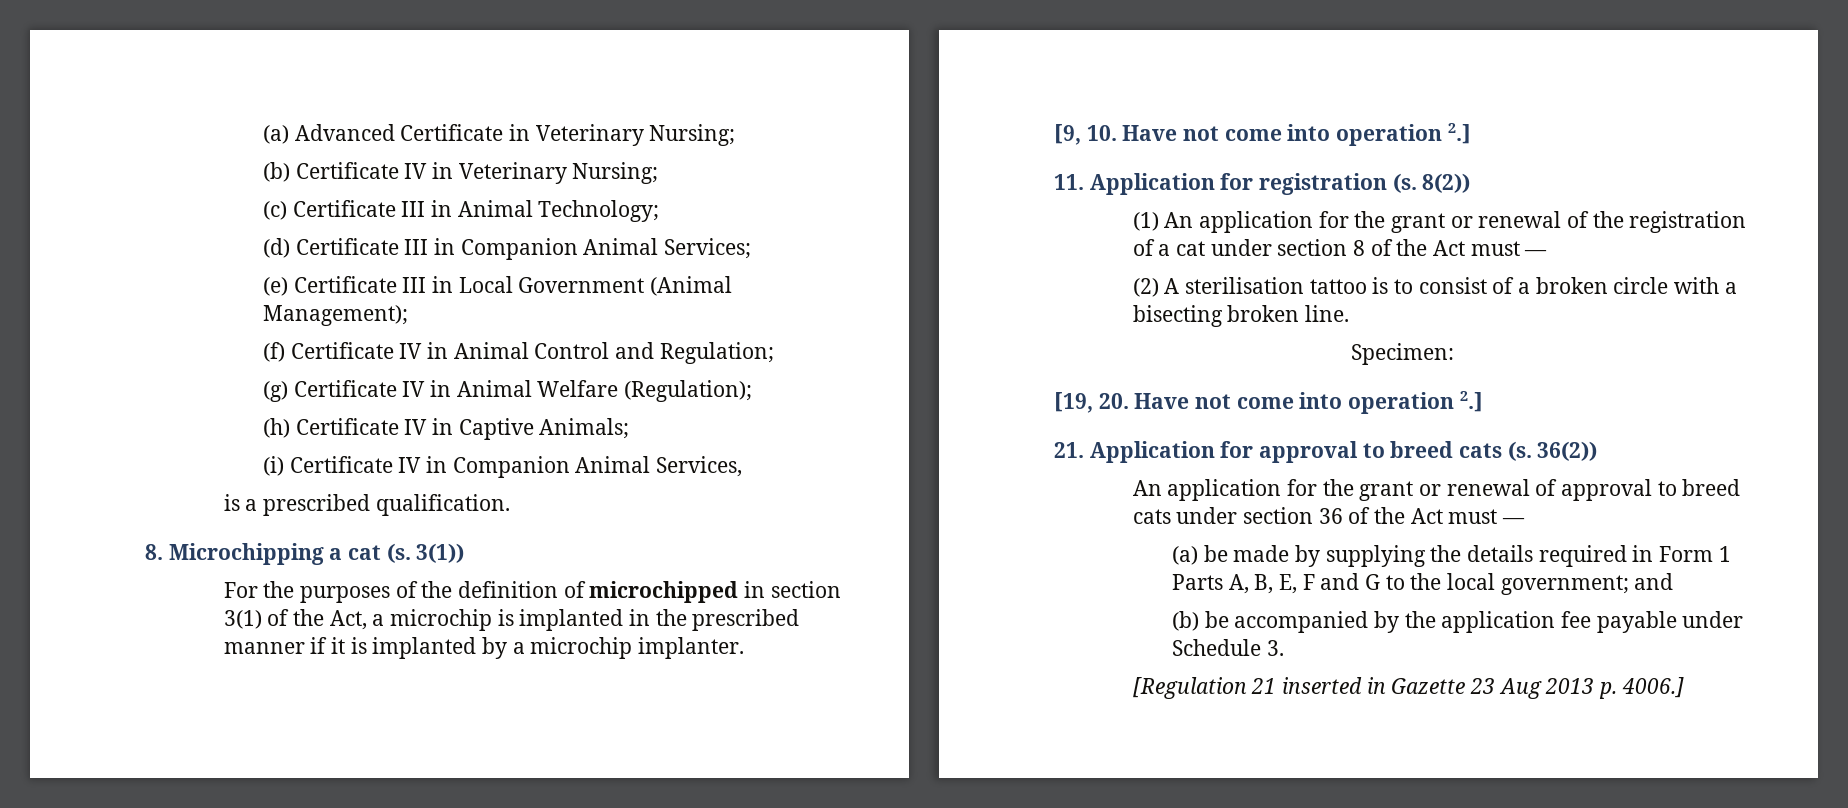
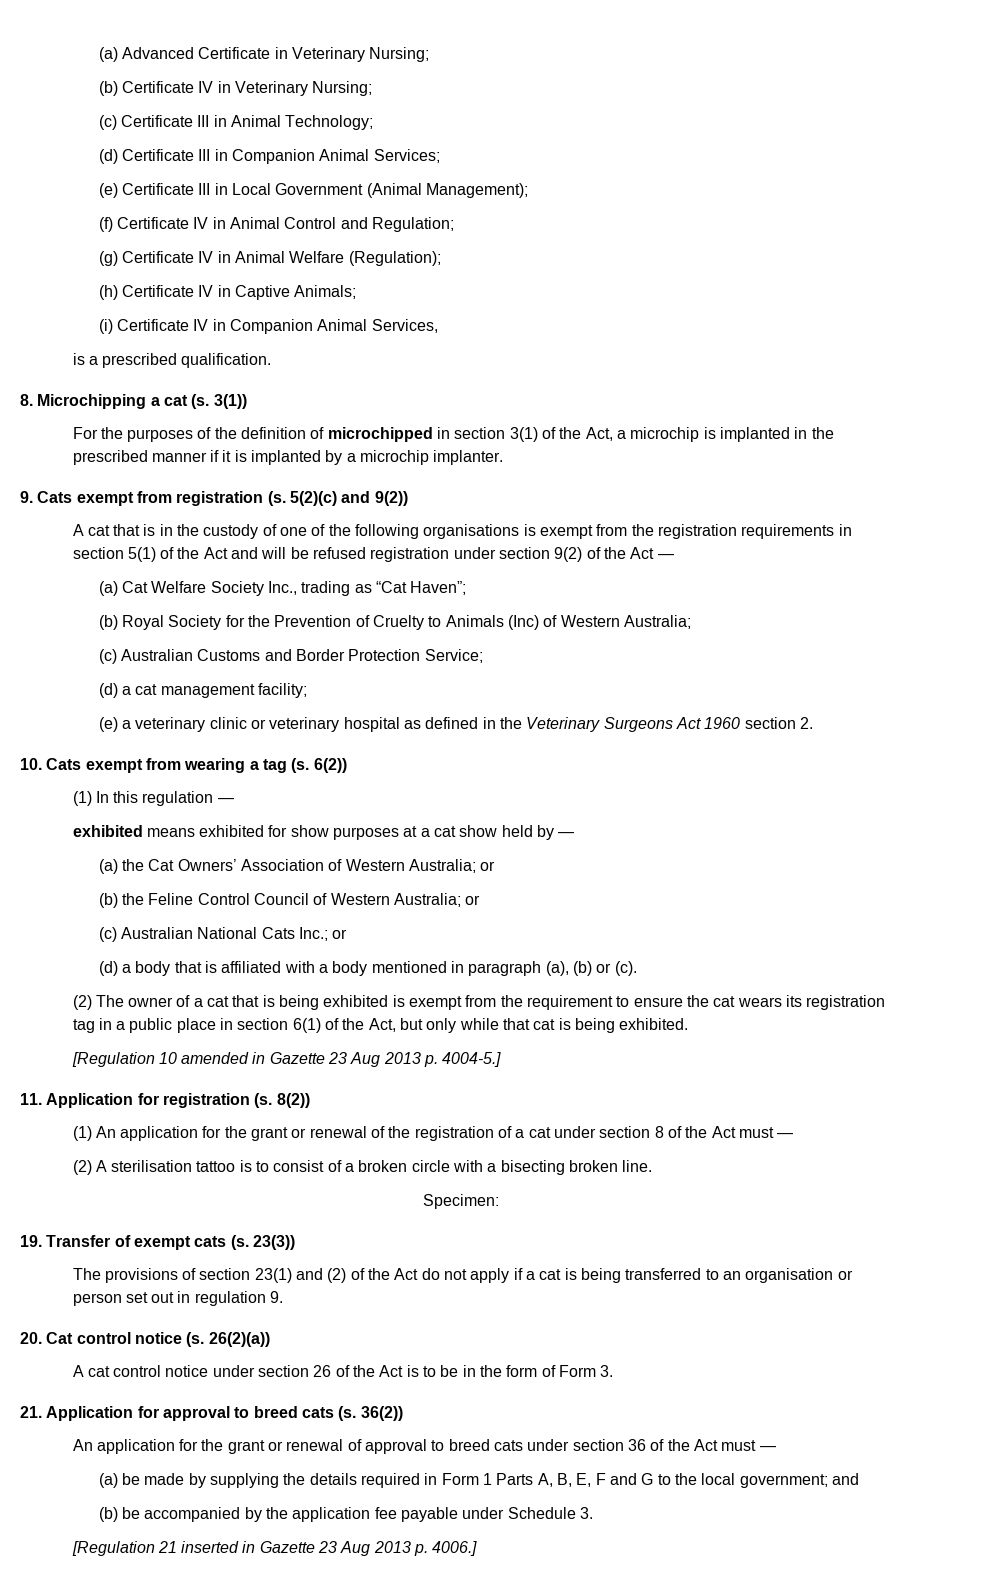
[1054,123,1471,146] [9, 10. Have not come into operation 2.] -> [20,491,408,506] [72,524,852,539] [72,547,674,562] [98,581,467,596] [98,615,691,630] [98,649,483,664] [98,683,308,698] [98,717,813,732] [20,758,347,773] [72,791,234,806] [72,825,575,840] [98,859,496,874] [98,893,481,908] [98,927,348,942] [98,961,637,976] [72,995,886,1010] [72,1018,689,1033] [71,1052,502,1067] 9. Cats exempt from registration (s. 5(2)(c) and 9(2)) // A cat that is in the custody of one of the following organisations is exempt from the registration requirements in section 5(1) of the Act and will be refused registration under section 9(2) of the Act — // (a) Cat Welfare Society Inc., trading as “Cat Haven”; // (b) Royal Society for the Prevention of Cruelty to Animals (Inc) of Western Australia; // (c) Australian Customs and Border Protection Service; // (d) a cat management facility; // (e) a veterinary clinic or veterinary hospital as defined in the Veterinary Surgeons Act 1960 section 2. // 10. Cats exempt from wearing a tag (s. 6(2)) // (1) In this regulation — // exhibited means exhibited for show purposes at a cat show held by — // (a) the Cat Owners’ Association of Western Australia; or // (b) the Feline Control Council of Western Australia; or // (c) Australian National Cats Inc.; or // (d) a body that is affiliated with a body mentioned in paragraph (a), (b) or (c). // (2) The owner of a cat that is being exhibited is exempt from the requirement to ensure the cat wears its registration tag in a public place in section 6(1) of the Act, but only while that cat is being exhibited. // [Regulation 10 amended in Gazette 23 Aug 2013 p. 4004-5.]
[1054,391,1483,414] [19, 20. Have not come into operation 2.] -> [20,1235,295,1250] [72,1268,853,1283] [72,1291,284,1306] [20,1332,270,1347] [72,1365,614,1377] 19. Transfer of exempt cats (s. 23(3)) // The provisions of section 23(1) and (2) of the Act do not apply if a cat is being transferred to an organisation or person set out in regulation 9. // 20. Cat control notice (s. 26(2)(a)) // A cat control notice under section 26 of the Act is to be in the form of Form 3.

